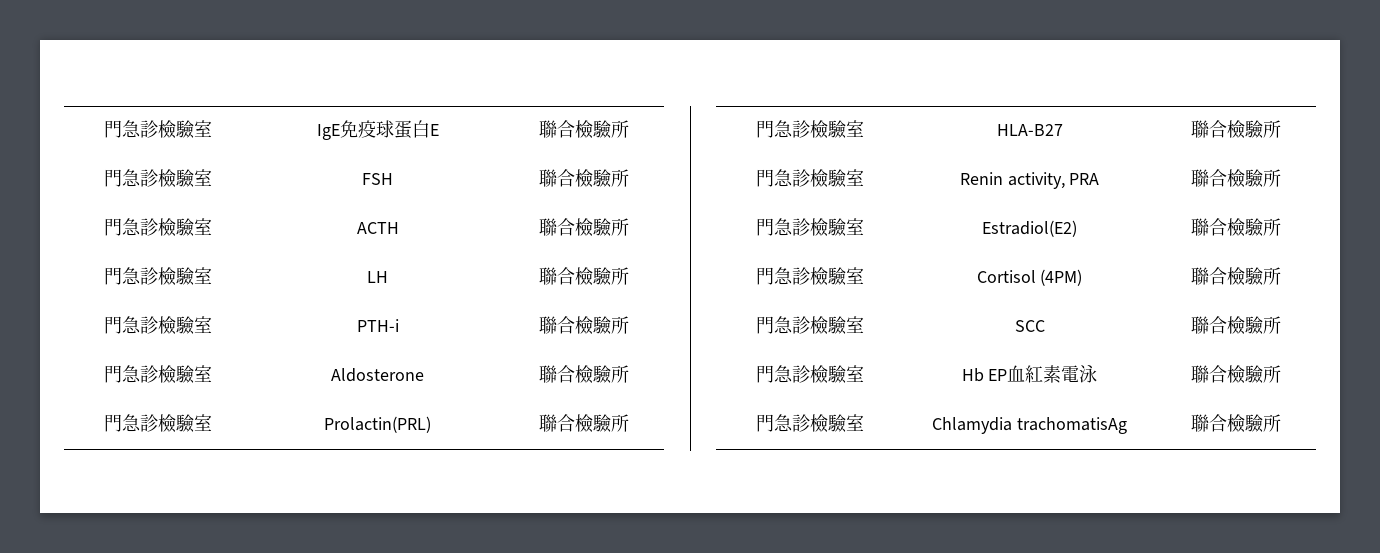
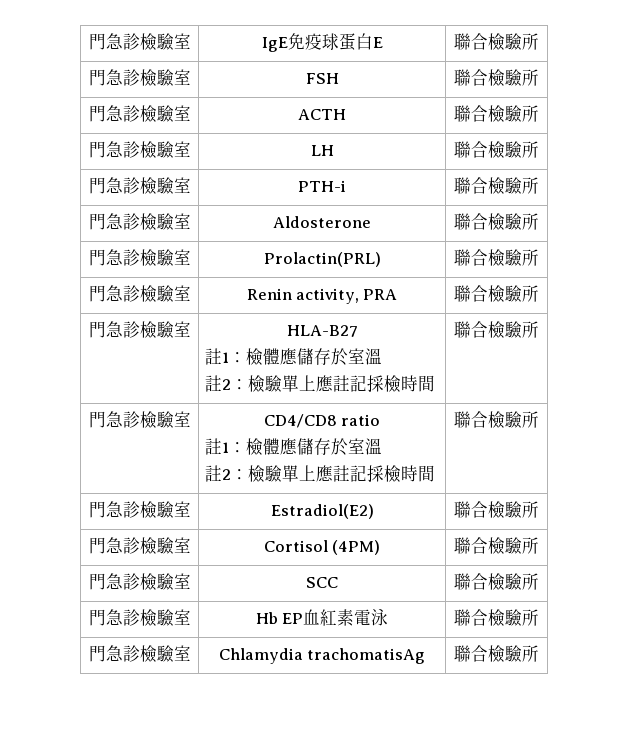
[996,124,1063,136] [1190,120,1281,139] [756,169,864,188] [959,172,1100,189] HLA-B27 | 聯合檢驗所 // 門急診檢驗室 | Renin activity, PRA -> [246,288,398,304] [454,285,539,303] [88,321,191,339] [286,325,358,337] [204,348,382,366] [204,375,435,393] [454,321,539,339] [88,411,191,429] [263,414,381,428] [204,438,382,456] [204,465,435,483] Renin activity, PRA | 聯合檢驗所 // 門急診檢驗室 | HLA-B27 // 註1：檢體應儲存於室溫 // 註2：檢驗單上應註記採檢時間 | 聯合檢驗所 // 門急診檢驗室 | CD4/CD8 ratio // 註1：檢體應儲存於室溫 // 註2：檢驗單上應註記採檢時間

